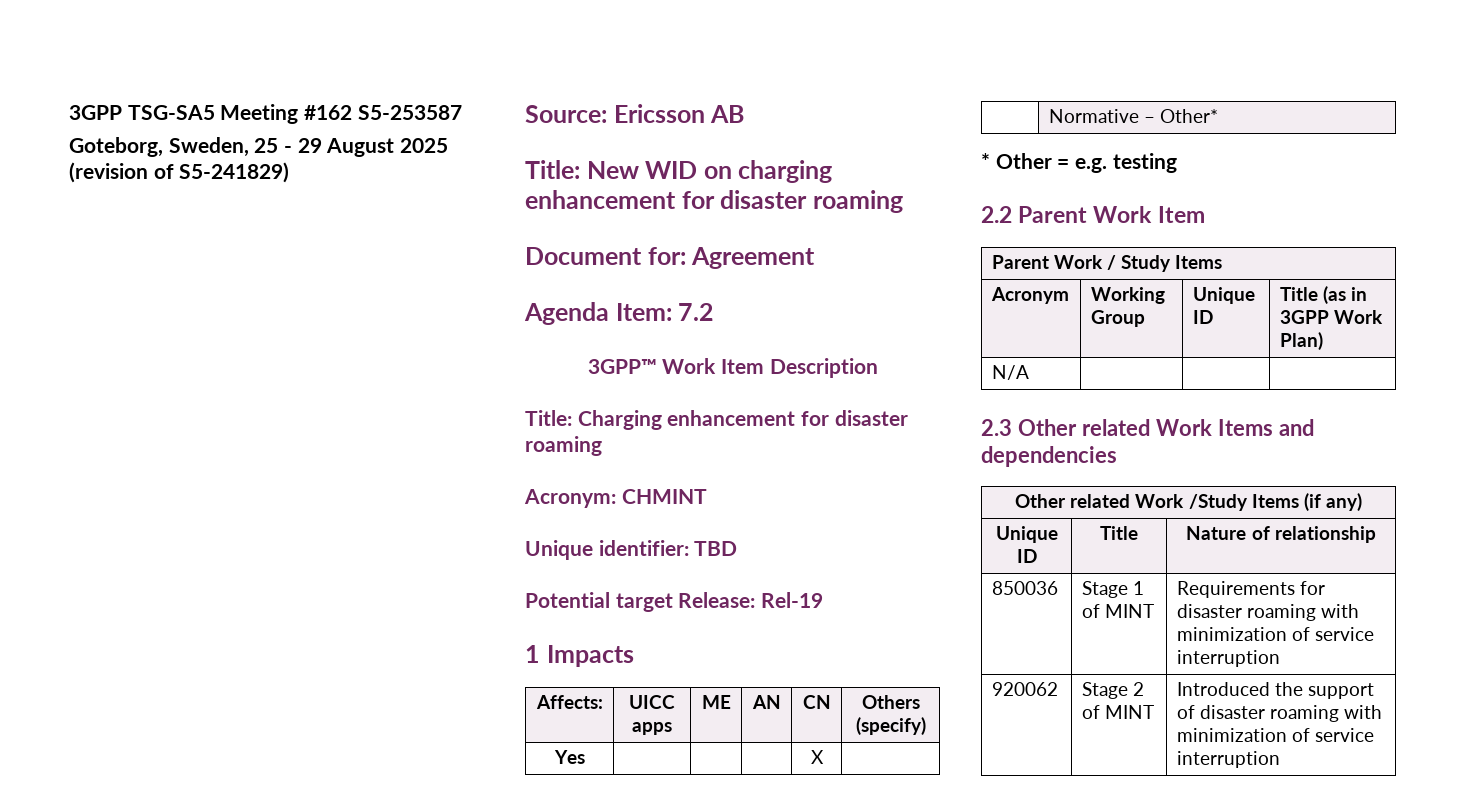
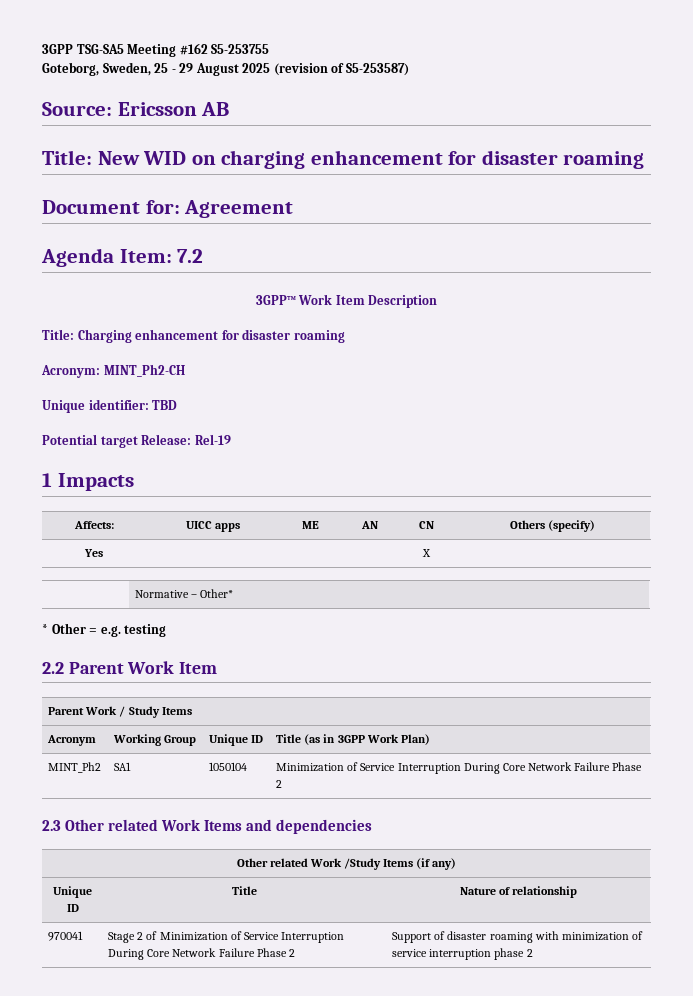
[357,105,462,120] S5-253587 -> [211,44,270,54] S5-253755
[179,162,290,183] S5-241829) -> [345,63,409,76] S5-253587)
[621,489,707,504] CHMINT -> [103,364,185,377] MINT_Ph2-CH
[991,365,1029,380] N/A | | | -> [48,762,102,773] [114,762,132,771] [209,762,248,771] [276,762,643,774] [276,780,283,788] MINT_Ph2 | SA1 | 1050104 | Minimization of Service Interruption During Core Network Failure Phase 2
[991,581,1058,595] [1081,581,1144,598] [1081,604,1154,618] [1176,581,1325,598] [1176,604,1359,621] [1176,627,1374,641] [1176,650,1280,667] [991,682,1058,696] [1081,682,1144,699] [1081,705,1154,719] [1176,682,1374,699] 850036 | Stage 1 of MINT | Requirements for disaster roaming with minimization of service interruption // 920062 | Stage 2 of MINT | Introduced the support -> [48,931,84,941] [108,931,344,943] [108,948,295,960] [392,932,432,943] 970041 | Stage 2 of Minimization of Service Interruption During Core Network Failure Phase 2 | Support
(1280, 759) none -> [494,948,533,960] phase 2

